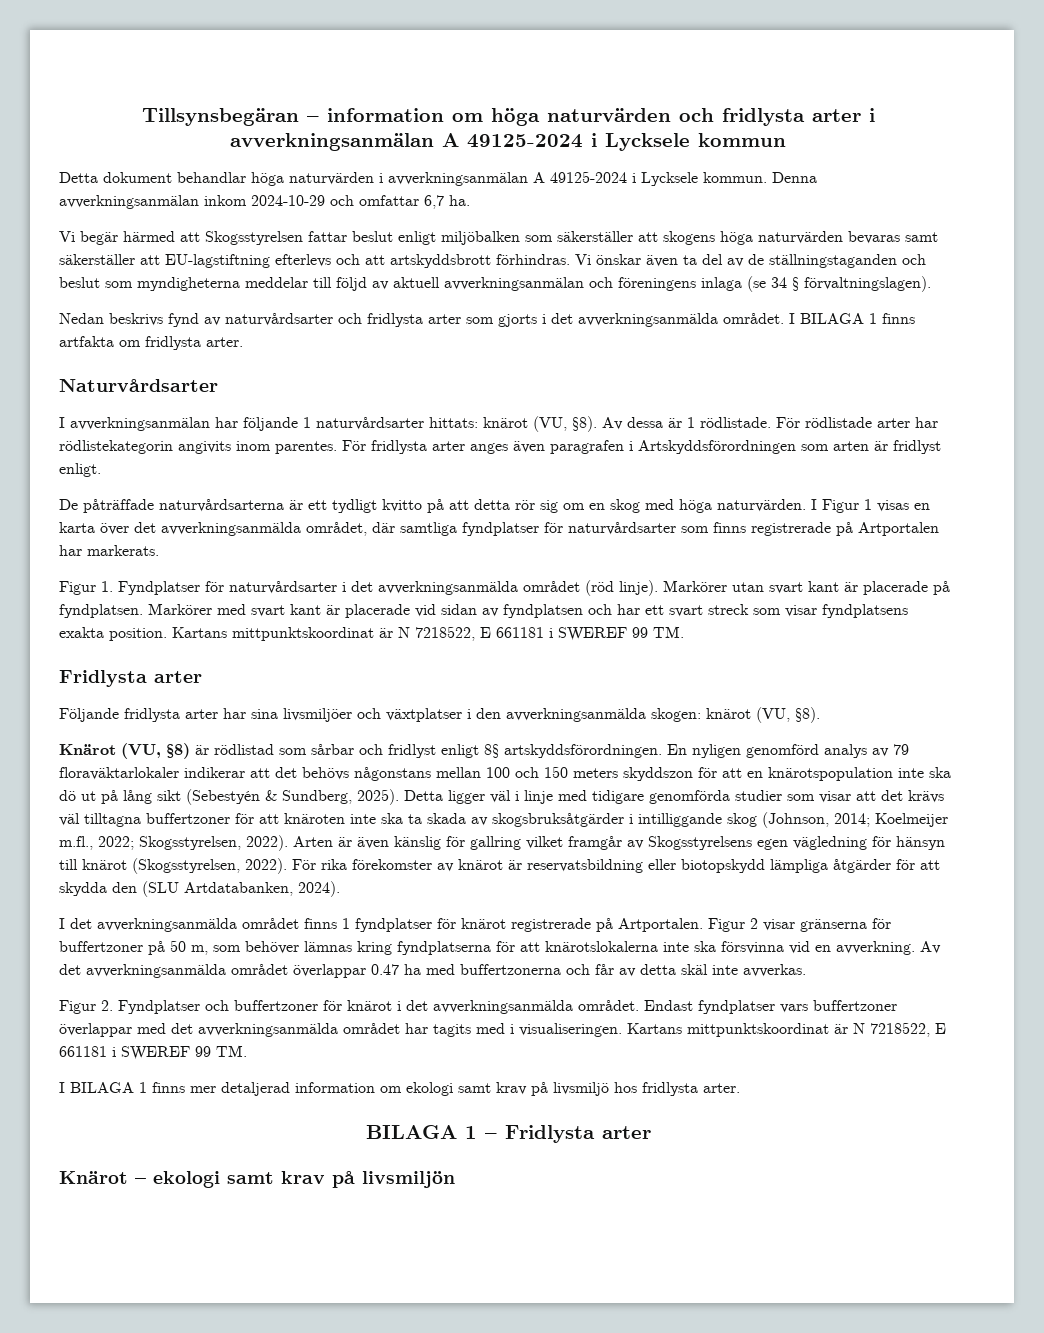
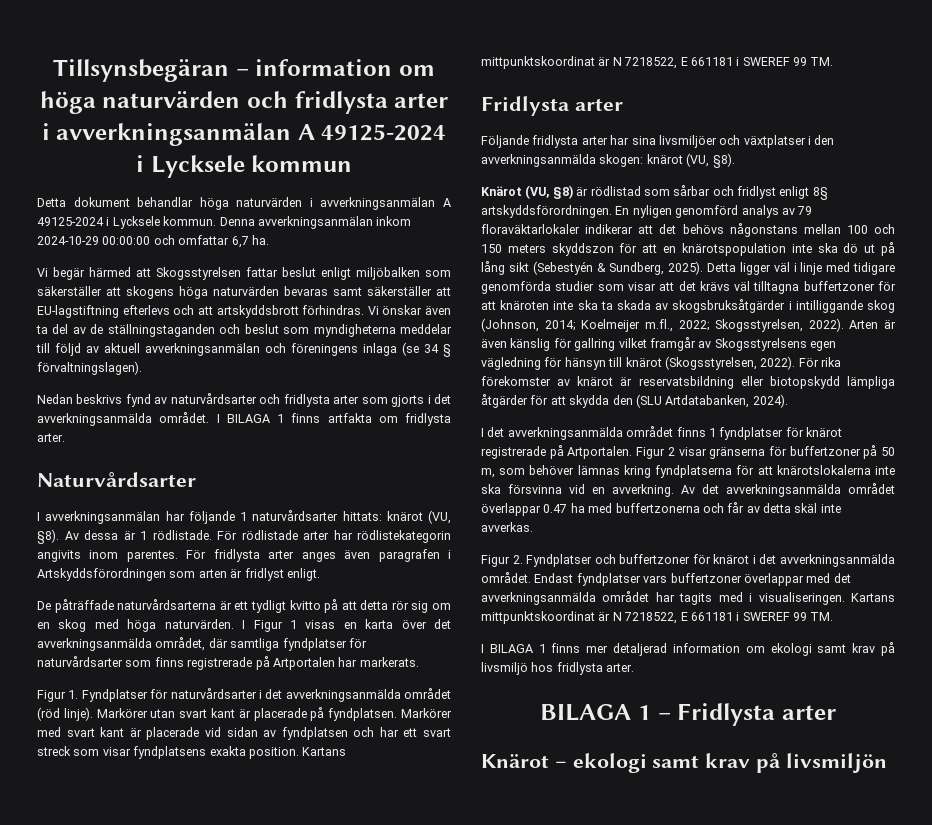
(325, 200) none -> [102,236,151,245] 00:00:00

